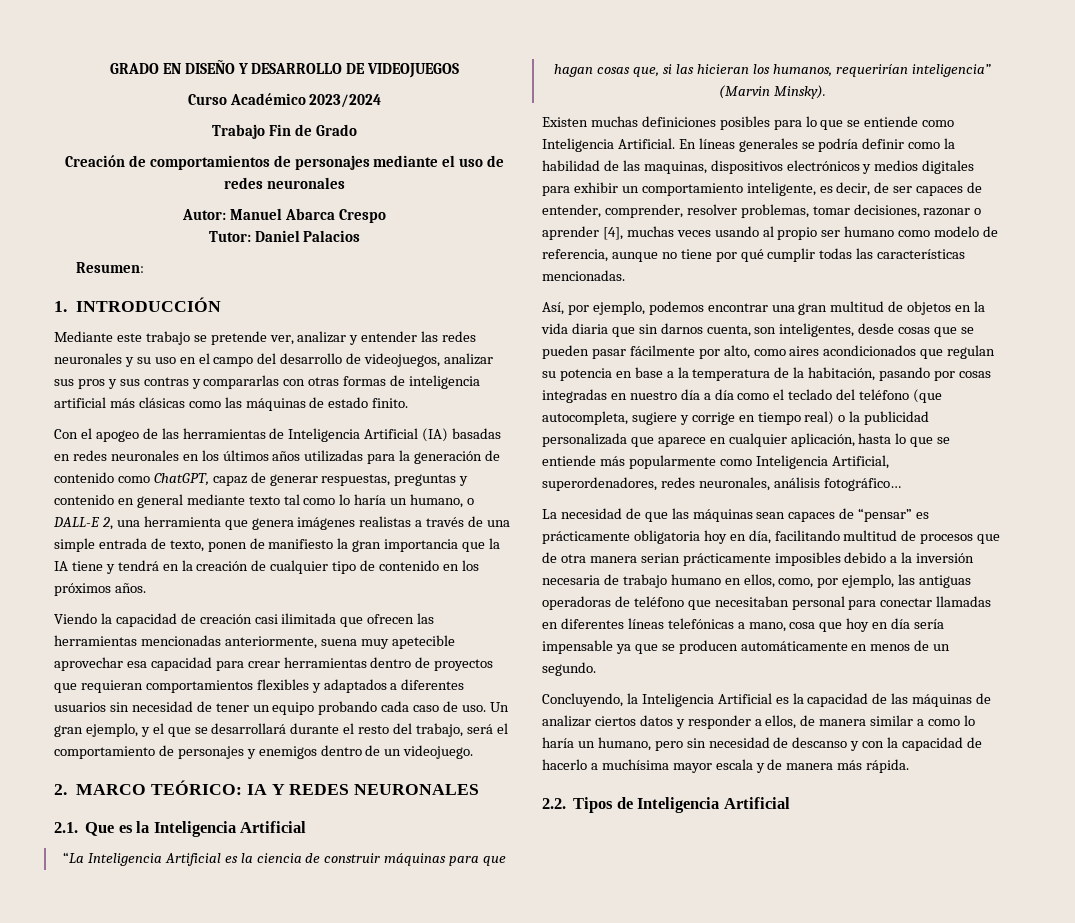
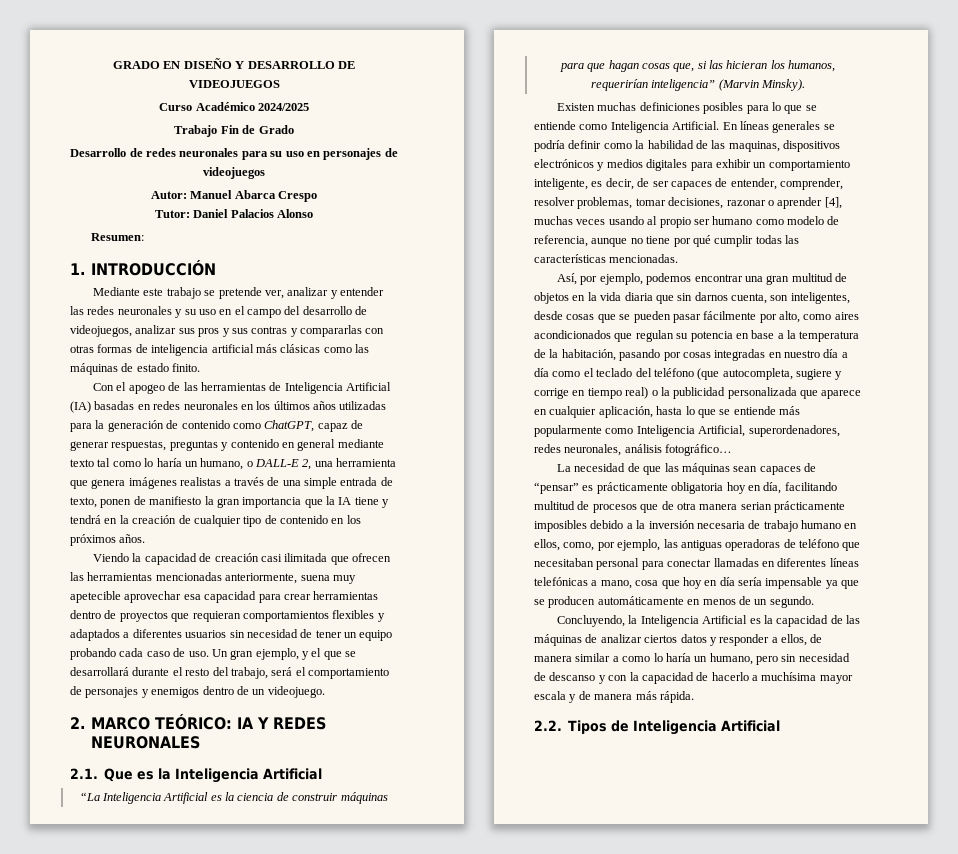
[309,94,382,108] 2023/2024 -> [257,103,309,111] 2024/2025
[64,155,505,170] [224,177,345,189] Creación de comportamientos de personajes mediante el uso de redes neuronales -> [70,148,398,160] [203,167,265,179] Desarrollo de redes neuronales para su uso en personajes de videojuegos
(361, 236) none -> [277,209,314,218] Alonso

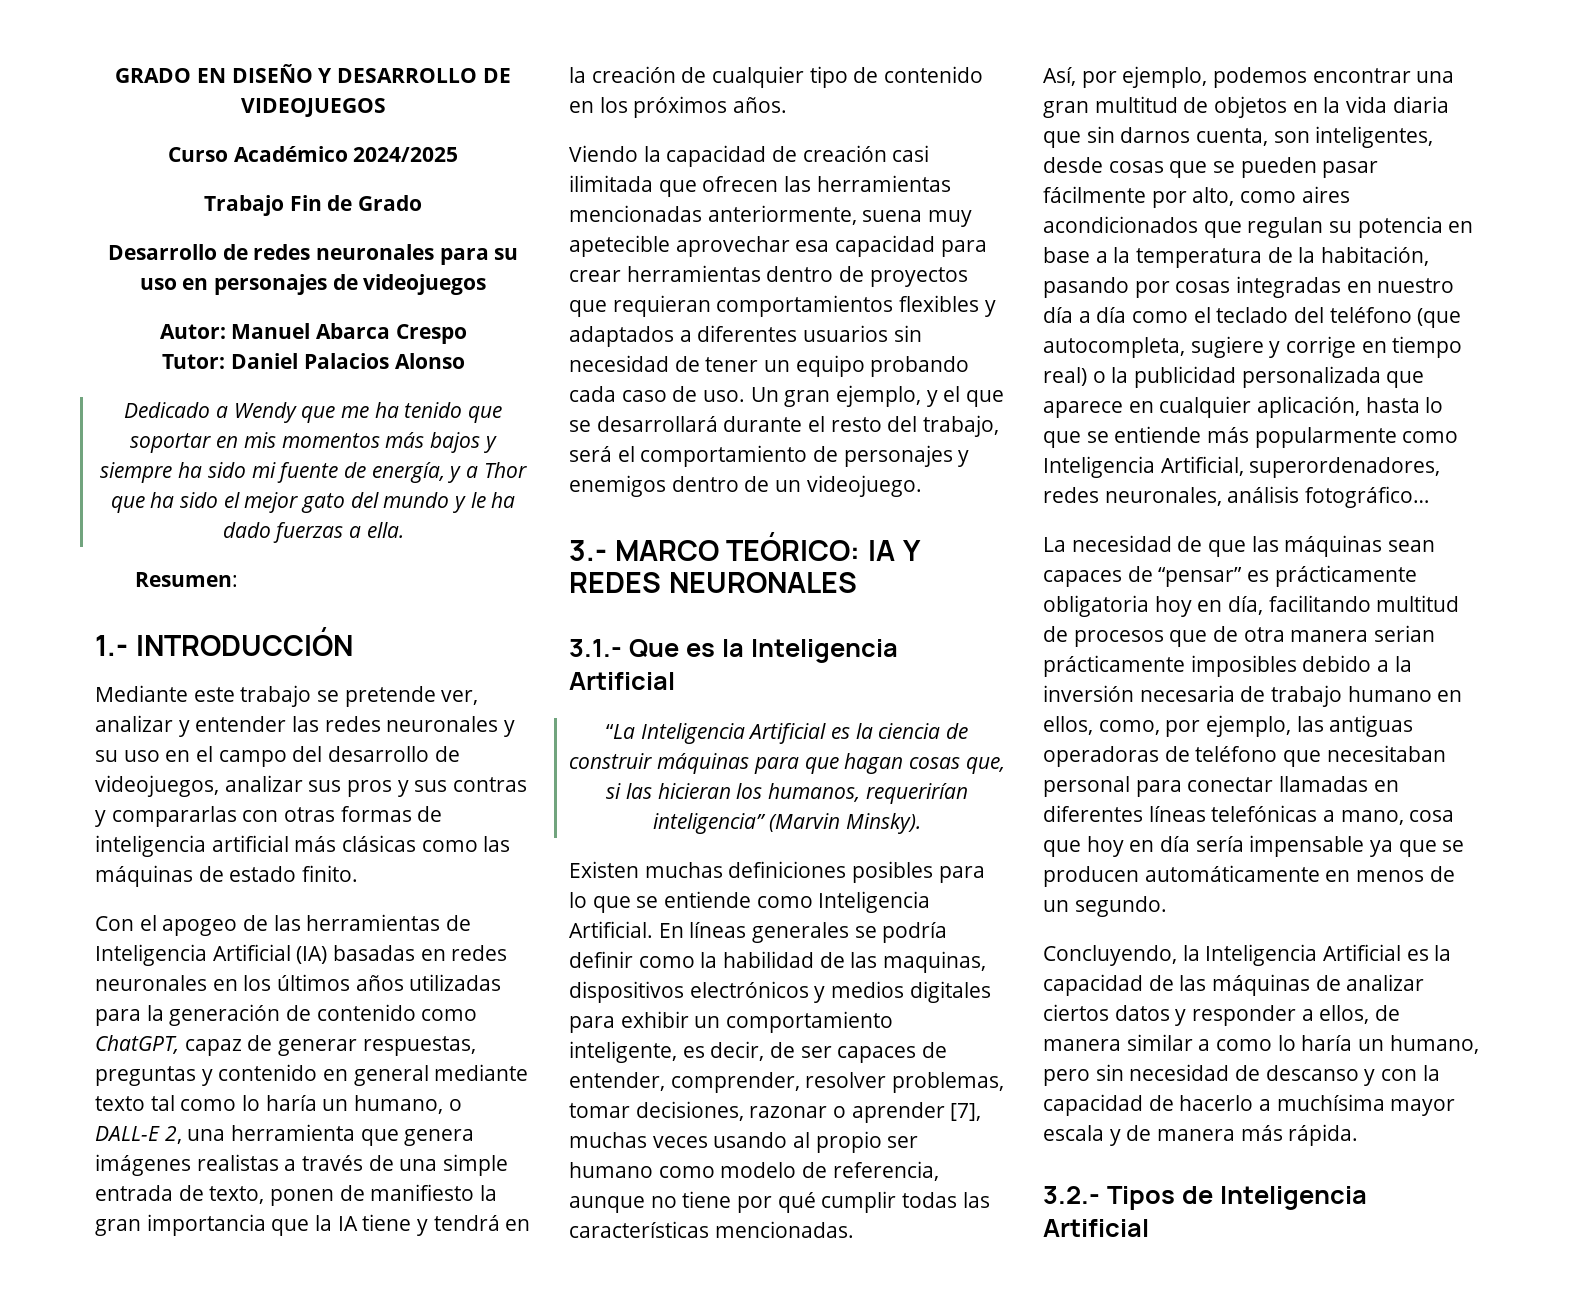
(314, 213) none -> [124,402,502,423] [130,432,497,453] [100,462,527,483] [110,492,516,513] [222,522,404,543] // Dedicado a Wendy que me ha tenido que soportar en mis momentos más bajos y siempre ha sido mi fuente de energía, y a Thor que ha sido el mejor gato del mundo y le ha dado fuerzas a ella.
[70,263,85,275] 1. -> [95,635,128,656] 1.-
[70,717,85,729] 2. -> [569,540,607,561] 3.-
[70,768,98,779] 2.1. -> [569,639,622,657] 3.1.-
[824,197,842,209] [4], -> [950,1103,982,1121] [7],
[534,720,562,731] 2.2. -> [1043,1186,1100,1204] 3.2.-

